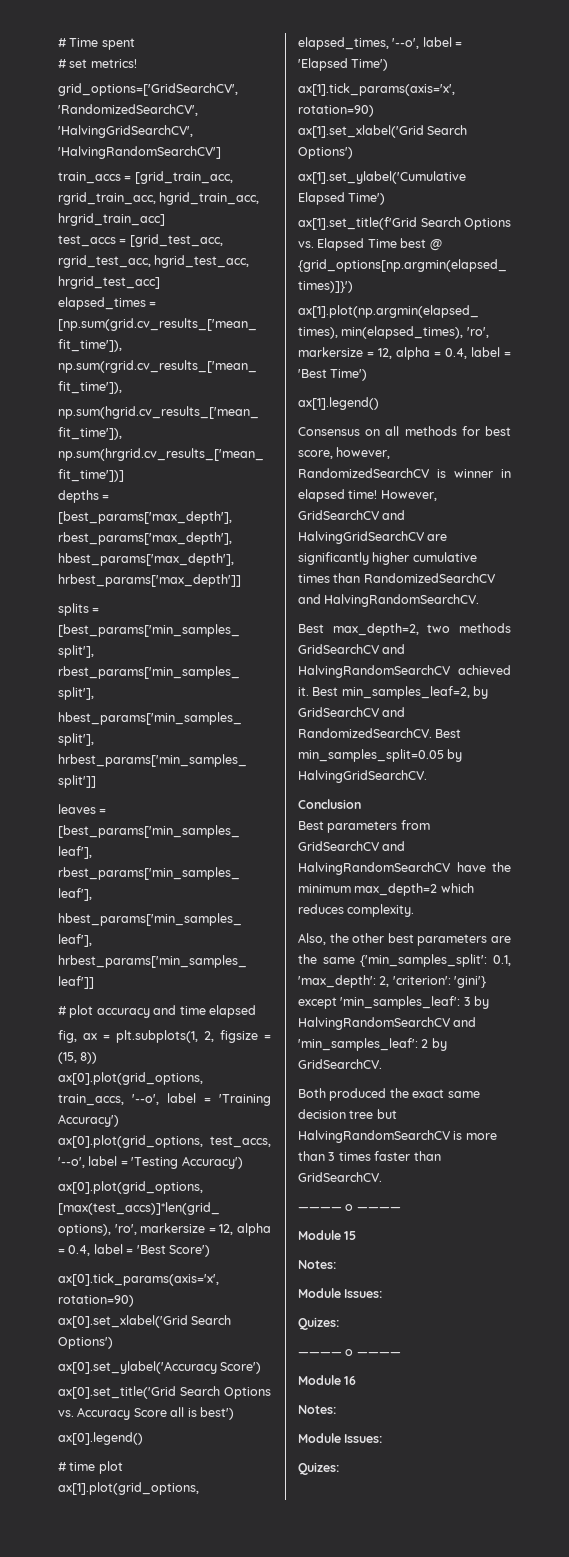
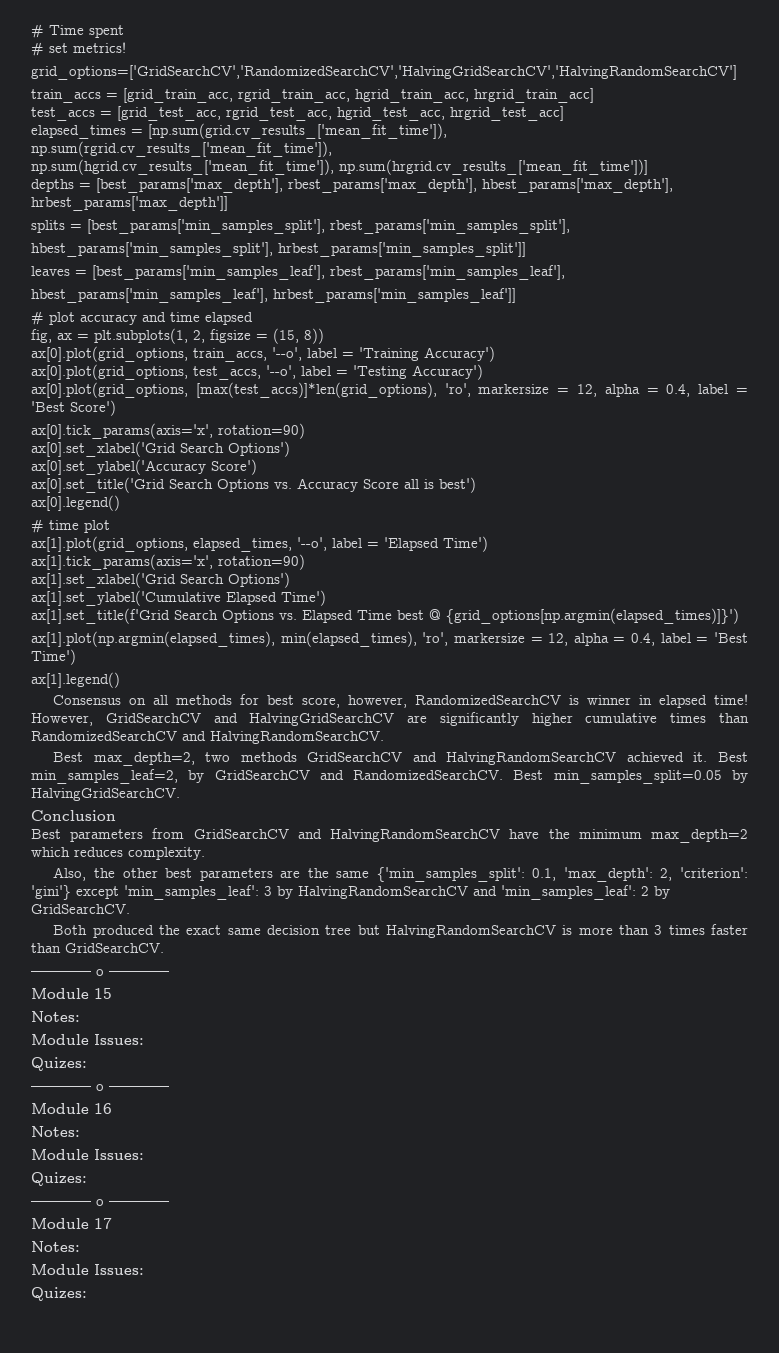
(339, 1468) none -> [31,1199,169,1206] [31,1218,112,1229] [31,1241,80,1252] [31,1264,144,1275] [31,1287,87,1301] // ———— o ———— // Module 17 // Notes: // Module Issues: // Quizes:

